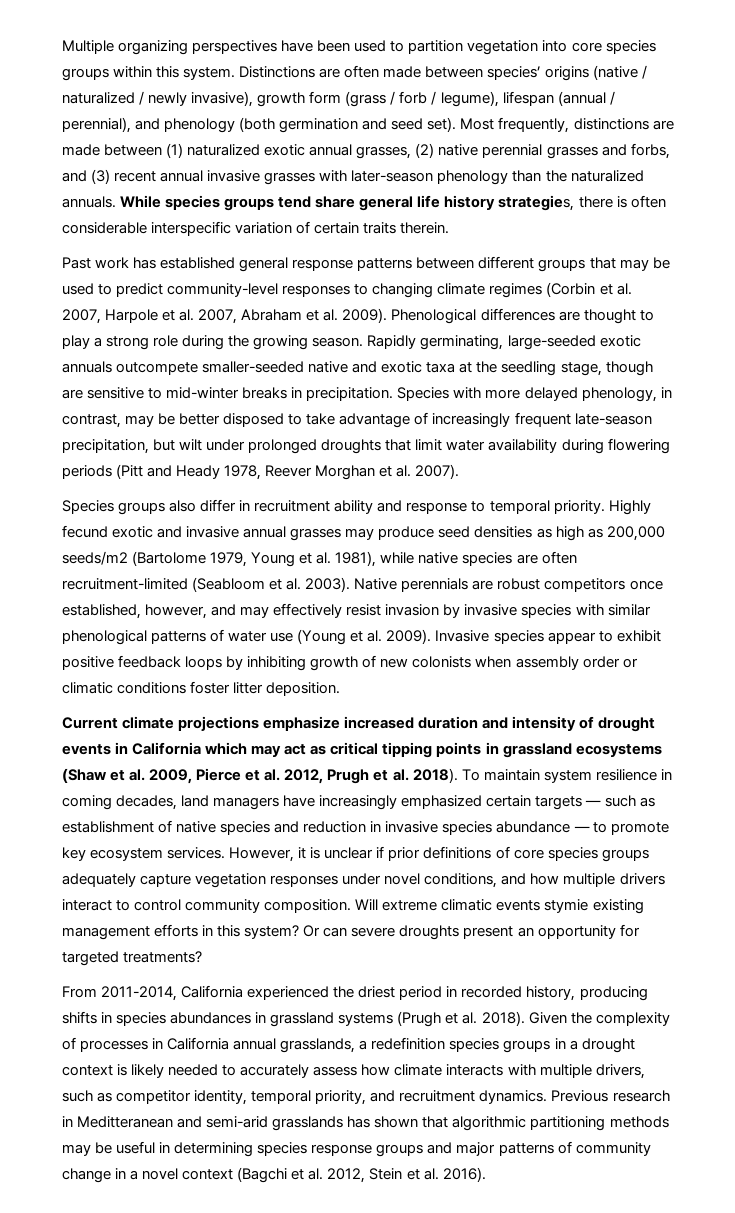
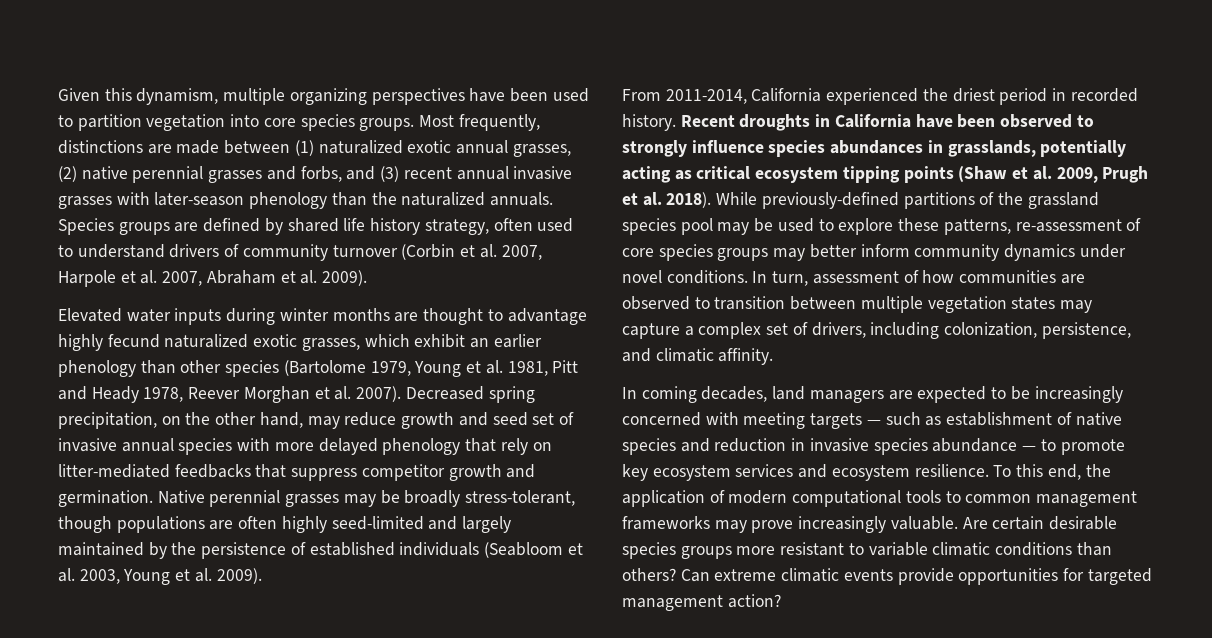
[62,40,114,54] Multiple -> [58,88,286,105] Given this dynamism, multiple
[62,65,647,81] [62,91,615,107] [62,117,457,133] groups within this system. Distinctions are often made between species’ origins (native / naturalized / newly invasive), growth form (grass / forb / legume), lifespan (annual / perennial), and phenology (both germination and seed set). -> [359,118,415,131] groups.
[120,195,666,211] [62,221,450,236] [62,256,670,272] [62,283,543,298] While species groups tend share general life history strategies, there is often considerable interspecific variation of certain traits therein. // Past work has established general response patterns between different groups that may be used to predict community-level responses to changing climate regimes -> [58,218,574,235] [58,244,398,261] Species groups are defined by shared life history strategy, often used to understand drivers of community turnover
[391,308,654,324] [62,335,641,350] [62,361,653,376] [62,387,672,402] [62,412,652,428] [62,438,670,454] [62,464,144,479] Phenological differences are thought to play a strong role during the growing season. Rapidly germinating, large-seeded exotic annuals outcompete smaller-seeded native and exotic taxa at the seedling stage, though are sensitive to mid-winter breaks in precipitation. Species with more delayed phenology, in contrast, may be better disposed to take advantage of increasingly frequent late-season precipitation, but wilt under prolonged droughts that limit water availability during flowering periods (Pitt -> [58,308,587,325] [58,334,542,351] [58,360,579,377] // Elevated water inputs during winter months are thought to advantage highly fecund naturalized exotic grasses, which exhibit an earlier phenology than other species (Bartolome 1979, Young et al. 1981, Pitt
[62,499,651,515] [62,525,665,541] [62,551,577,567] [62,577,663,592] [62,603,651,619] [62,629,661,645] [62,655,638,671] [62,681,341,696] [62,716,656,732] [62,742,307,757] // Species groups also differ in recruitment ability and response to temporal priority. Highly fecund exotic and invasive annual grasses may produce seed densities as high as 200,000 seeds/m2 (Bartolome 1979, Young et al. 1981), while native species are often recruitment-limited (Seabloom et al. 2003). Native perennials are robust competitors once established, however, and may effectively resist invasion by invasive species with similar phenological patterns of water use (Young et al. 2009). Invasive species appear to exhibit positive feedback loops by inhibiting growth of new colonists when assembly order or climatic conditions foster litter deposition. // Current climate projections emphasize increased duration and intensity of drought events in California which may act -> [405,386,535,403] [58,412,574,429] [58,438,552,455] [58,464,536,481] [58,490,576,507] [58,516,512,533] [58,542,583,559] [58,568,262,585] [622,88,1138,105] [622,114,1094,131] [622,140,1127,157] [622,166,671,183] Decreased spring precipitation, on the other hand, may reduce growth and seed set of invasive annual species with more delayed phenology that rely on litter-mediated feedbacks that suppress competitor growth and germination. Native perennial grasses may be broadly stress-tolerant, though populations are often highly seed-limited and largely maintained by the persistence of established individuals (Seabloom et al. 2003, Young et al. 2009). // From 2011-2014, California experienced the driest period in recorded history. Recent droughts in California have been observed to strongly influence species abundances in grasslands, potentially acting
(379, 748) none -> [755,167,839,183] ecosystem
[485,742,662,758] in grassland ecosystems -> (954, 174) none
[196,768,672,784] [62,795,532,810] Pierce et al. 2012, Prugh et al. 2018). To maintain system resilience in coming decades, land managers have increasingly emphasized certain -> [1102,166,1149,183] [622,192,1099,209] [622,218,1142,235] [622,244,1126,261] [622,270,1085,286] [622,296,1093,313] [622,322,1131,339] [622,348,774,365] [622,386,1123,403] [622,412,806,429] Prugh et al. 2018). While previously-defined partitions of the grassland species pool may be used to explore these patterns, re-assessment of core species groups may better inform community dynamics under novel conditions. In turn, assessment of how communities are observed to transition between multiple vegetation states may capture a complex set of drivers, including colonization, persistence, and climatic affinity. // In coming decades, land managers are expected to be increasingly concerned with meeting
[167,846,649,862] [62,873,665,888] [62,899,644,914] [62,924,640,940] [62,951,203,966] [62,985,648,1001] [62,1011,670,1027] [62,1037,635,1053] [62,1064,645,1079] [62,1090,670,1105] [62,1116,669,1131] [62,1141,651,1157] [62,1167,486,1183] services. However, it is unclear if prior definitions of core species groups adequately capture vegetation responses under novel conditions, and how multiple drivers interact to control community composition. Will extreme climatic events stymie existing management efforts in this system? Or can severe droughts present an opportunity for targeted treatments? // From 2011-2014, California experienced the driest period in recorded history, producing shifts in species abundances in grassland systems (Prugh et al. 2018). Given the complexity of processes in California annual grasslands, a redefinition species groups in a drought context is likely needed to accurately assess how climate interacts with multiple drivers, such as competitor identity, temporal priority, and recruitment dynamics. Previous research in Meditteranean and semi-arid grasslands has shown that algorithmic partitioning methods may be useful in determining species response groups and major patterns of community change in a novel context (Bagchi et al. 2012, Stein et al. 2016). -> [735,464,1111,481] [622,490,1138,507] [622,516,1118,533] [622,542,1112,559] [622,568,1152,585] [622,594,781,611] services and ecosystem resilience. To this end, the application of modern computational tools to common management frameworks may prove increasingly valuable. Are certain desirable species groups more resistant to variable climatic conditions than others? Can extreme climatic events provide opportunities for targeted management action?

